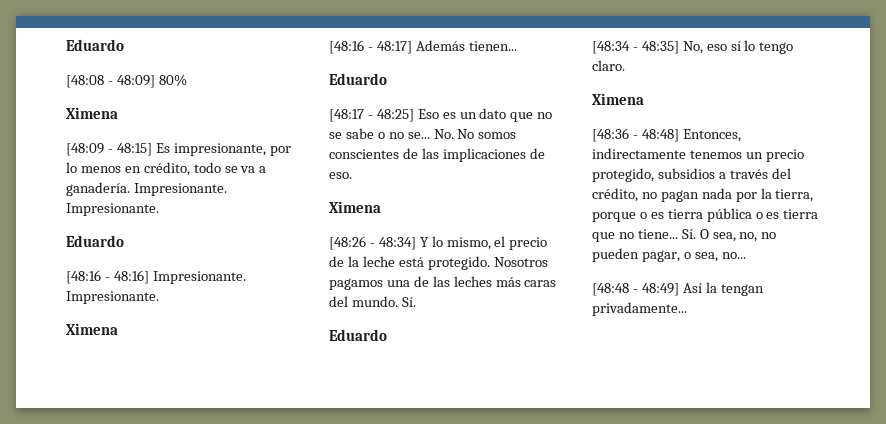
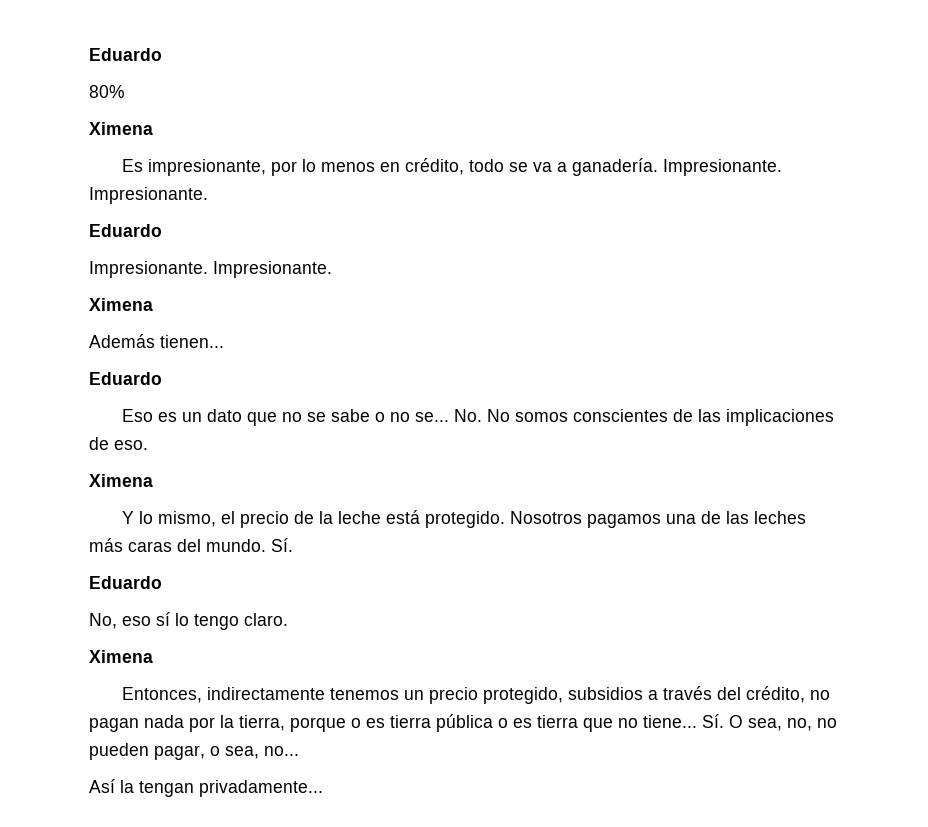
[66,39,124,51] [66,75,155,88] Eduardo // [48:08 - 48:09] -> [89,48,162,61] Eduardo //
[66,143,152,156] [48:09 - 48:15] -> (153, 128) none
[66,270,149,284] [48:16 - 48:16] -> (162, 230) none
[329,40,412,54] [48:16 - 48:17] -> (153, 304) none
[329,109,414,122] [48:17 - 48:25] -> (162, 378) none
[329,236,416,250] [48:26 - 48:34] -> (153, 480) none
[592,41,679,54] [48:34 - 48:35] -> (162, 582) none
[592,128,679,142] [48:36 - 48:48] -> (153, 656) none
[592,283,679,296] [48:48 - 48:49] -> (299, 751) none

